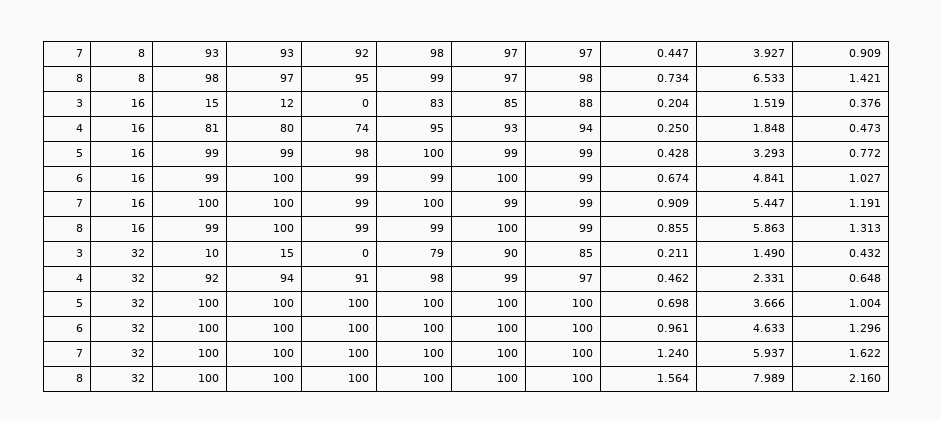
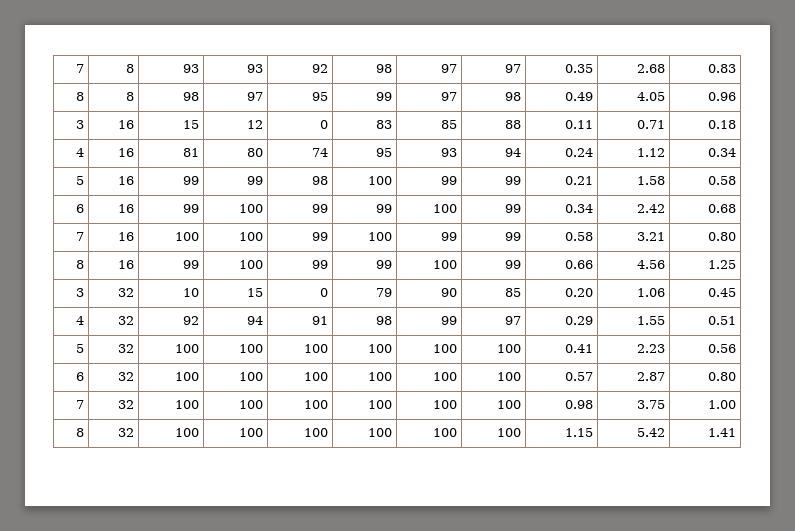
[656,49,689,57] [752,49,785,57] [848,49,881,57] 0.447 | 3.927 | 0.909 -> [564,64,593,73] [636,64,665,73] [707,64,736,73] 0.35 | 2.68 | 0.83
[656,74,689,82] [752,74,785,82] [848,74,881,82] 0.734 | 6.533 | 1.421 -> [564,92,593,101] [636,92,665,101] [707,92,736,101] 0.49 | 4.05 | 0.96
[656,99,689,107] [752,99,785,107] [848,99,881,107] 0.204 | 1.519 | 0.376 -> [564,120,593,129] [636,120,665,129] [707,120,736,129] 0.11 | 0.71 | 0.18
[656,124,689,132] [752,124,785,132] [848,124,881,132] 0.250 | 1.848 | 0.473 -> [564,148,593,157] [636,148,665,157] [707,148,736,157] 0.24 | 1.12 | 0.34
[656,149,689,157] [752,149,785,157] [848,149,881,157] 0.428 | 3.293 | 0.772 -> [564,176,593,185] [636,176,665,185] [707,176,736,185] 0.21 | 1.58 | 0.58
[656,174,689,182] [752,174,785,182] [848,174,881,182] 0.674 | 4.841 | 1.027 -> [564,204,593,213] [636,204,665,213] [707,204,736,213] 0.34 | 2.42 | 0.68
[656,199,689,207] [752,199,785,207] [848,199,881,207] 0.909 | 5.447 | 1.191 -> [564,232,593,241] [636,232,665,241] [707,232,736,241] 0.58 | 3.21 | 0.80
[656,224,689,232] [752,224,785,232] [848,224,881,232] 0.855 | 5.863 | 1.313 -> [564,260,593,269] [636,260,665,269] [707,260,736,269] 0.66 | 4.56 | 1.25
[656,249,689,257] [752,249,785,257] [848,249,881,257] 0.211 | 1.490 | 0.432 -> [564,288,593,297] [636,288,665,297] [707,288,736,297] 0.20 | 1.06 | 0.45
[656,274,689,282] [752,274,785,282] [848,274,881,282] 0.462 | 2.331 | 0.648 -> [564,316,593,325] [636,316,665,325] [707,316,736,325] 0.29 | 1.55 | 0.51
[656,299,689,307] [752,299,785,307] [848,299,881,307] 0.698 | 3.666 | 1.004 -> [564,344,593,353] [636,344,665,353] [707,344,736,353] 0.41 | 2.23 | 0.56
[656,324,689,332] [752,324,785,332] [848,324,881,332] 0.961 | 4.633 | 1.296 -> [564,372,593,381] [636,372,665,381] [707,372,736,381] 0.57 | 2.87 | 0.80
[656,349,689,357] [752,349,785,357] [848,349,881,357] 1.240 | 5.937 | 1.622 -> [564,400,593,409] [636,400,665,409] [707,400,736,409] 0.98 | 3.75 | 1.00
[656,374,689,382] [752,374,785,382] [848,374,881,382] 1.564 | 7.989 | 2.160 -> [564,428,593,437] [636,428,665,437] [707,428,736,437] 1.15 | 5.42 | 1.41

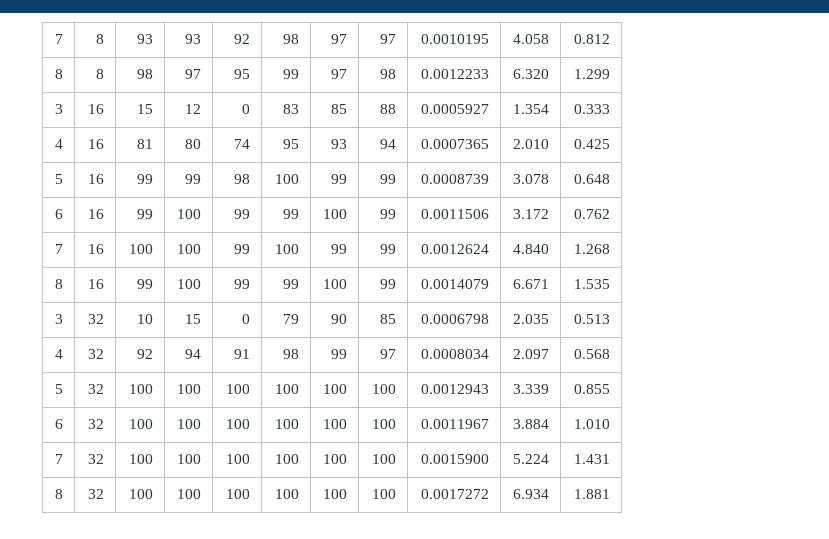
[564,64,593,73] [636,64,665,73] [707,64,736,73] 0.35 | 2.68 | 0.83 -> [421,34,490,44] [513,34,550,44] [574,34,611,44] 0.0010195 | 4.058 | 0.812
[564,92,593,101] [636,92,665,101] [707,92,736,101] 0.49 | 4.05 | 0.96 -> [421,69,490,79] [513,69,550,79] [574,69,611,79] 0.0012233 | 6.320 | 1.299
[564,120,593,129] [636,120,665,129] [707,120,736,129] 0.11 | 0.71 | 0.18 -> [421,104,490,114] [513,104,550,114] [574,104,611,114] 0.0005927 | 1.354 | 0.333
[564,148,593,157] [636,148,665,157] [707,148,736,157] 0.24 | 1.12 | 0.34 -> [421,139,490,149] [513,139,550,149] [574,139,611,149] 0.0007365 | 2.010 | 0.425
[564,176,593,185] [636,176,665,185] [707,176,736,185] 0.21 | 1.58 | 0.58 -> [421,174,490,184] [513,174,550,184] [574,174,611,184] 0.0008739 | 3.078 | 0.648
[564,204,593,213] [636,204,665,213] [707,204,736,213] 0.34 | 2.42 | 0.68 -> [421,209,490,219] [513,209,550,219] [574,209,611,219] 0.0011506 | 3.172 | 0.762
[564,232,593,241] [636,232,665,241] [707,232,736,241] 0.58 | 3.21 | 0.80 -> [421,244,490,254] [513,244,550,254] [574,244,611,254] 0.0012624 | 4.840 | 1.268
[564,260,593,269] [636,260,665,269] [707,260,736,269] 0.66 | 4.56 | 1.25 -> [421,279,490,289] [513,279,550,289] [574,279,611,289] 0.0014079 | 6.671 | 1.535
[564,288,593,297] [636,288,665,297] [707,288,736,297] 0.20 | 1.06 | 0.45 -> [421,314,490,324] [513,314,550,324] [574,314,611,324] 0.0006798 | 2.035 | 0.513
[564,316,593,325] [636,316,665,325] [707,316,736,325] 0.29 | 1.55 | 0.51 -> [421,349,490,359] [513,349,550,359] [574,349,611,359] 0.0008034 | 2.097 | 0.568
[564,344,593,353] [636,344,665,353] [707,344,736,353] 0.41 | 2.23 | 0.56 -> [421,384,490,394] [513,384,550,394] [574,384,611,394] 0.0012943 | 3.339 | 0.855
[564,372,593,381] [636,372,665,381] [707,372,736,381] 0.57 | 2.87 | 0.80 -> [421,419,490,429] [513,419,550,429] [574,419,611,429] 0.0011967 | 3.884 | 1.010
[564,400,593,409] [636,400,665,409] [707,400,736,409] 0.98 | 3.75 | 1.00 -> [421,454,490,464] [513,454,550,464] [574,454,611,464] 0.0015900 | 5.224 | 1.431
[564,428,593,437] [636,428,665,437] [707,428,736,437] 1.15 | 5.42 | 1.41 -> [421,489,490,499] [513,489,550,499] [574,489,611,499] 0.0017272 | 6.934 | 1.881

